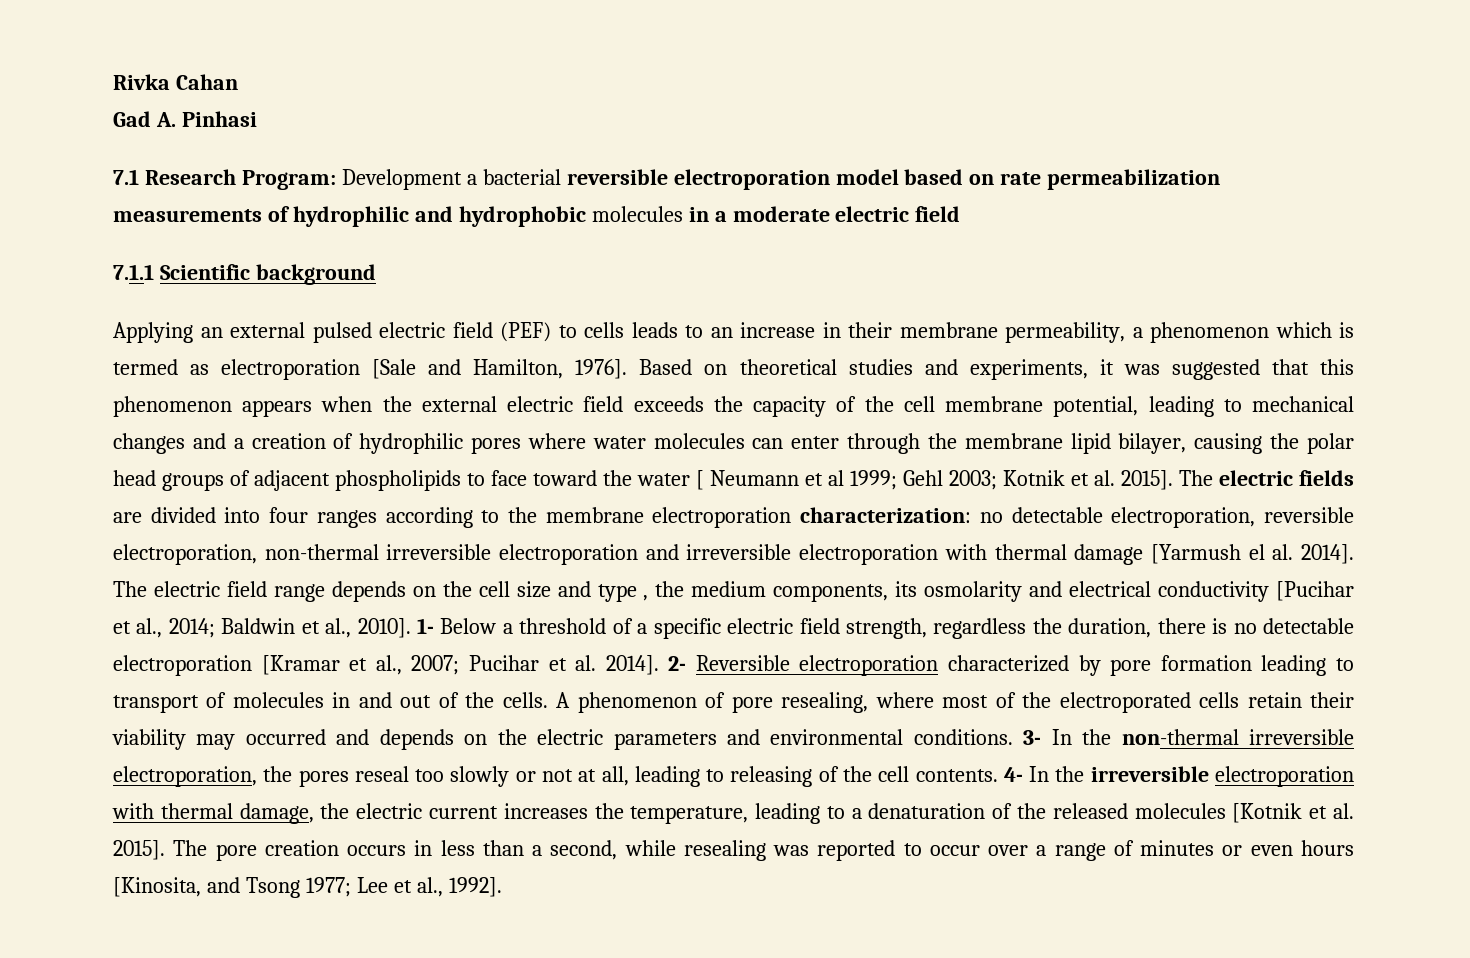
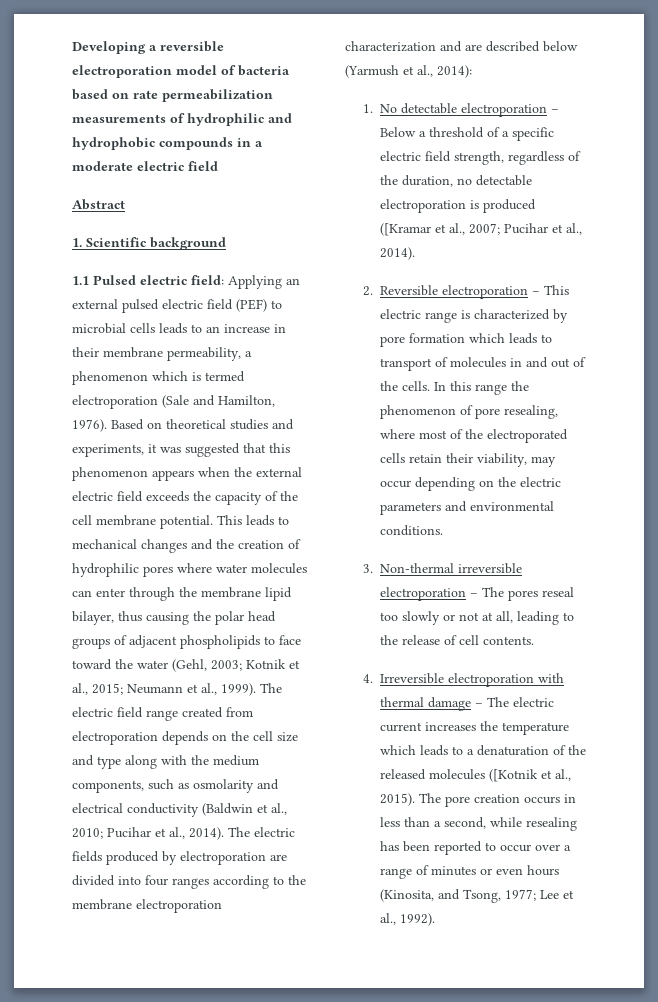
[113,74,238,90] [113,111,257,127] [113,169,561,190] Rivka Cahan // Gad A. Pinhasi // 7.1 Research Program: Development a bacterial -> [72,41,157,54] Developing a
(899, 177) none -> [221,65,290,76] of bacteria
[591,206,683,222] molecules -> [159,137,233,150] compounds
[113,264,154,280] 7.1.1 -> [72,199,125,210] [72,238,82,247] Abstract // 1.
(376, 274) none -> [72,275,224,285] 1.1 Pulsed electric field:
(577, 331) none -> [72,323,126,334] microbial
[190,359,417,380] as electroporation [Sale -> [72,395,189,409] electroporation (Sale
[575,359,628,379] 1976]. -> [72,419,107,432] 1976).
[1053,396,1214,417] potential, leading -> [160,515,274,529] potential. This leads
[233,438,244,449] a -> [216,539,234,549] the
(1187, 443) none -> [118,611,142,622] thus
[696,470,1354,490] [ Neumann et al 1999; Gehl 2003; Kotnik et al. 2015]. The electric fields -> [172,659,300,672] [72,683,282,696] [72,707,253,721] [72,731,298,745] [72,755,259,769] [72,779,279,793] [72,803,287,817] [72,827,295,840] [72,851,266,865] (Gehl, 2003; Kotnik et al., 2015; Neumann et al., 1999). The electric field range created from electroporation depends on the cell size and type along with the medium components, such as osmolarity and electrical conductivity (Baldwin et al., 2010; Pucihar et al., 2014). The electric fields produced by electroporation
[800,507,1354,528] [113,544,1354,565] [113,581,1355,602] [113,618,435,638] characterization: no detectable electroporation, reversible electroporation, non-thermal irreversible electroporation and irreversible electroporation with thermal damage [Yarmush el al. 2014]. The electric field range depends on the cell size and type , the medium components, its osmolarity and electrical conductivity [Pucihar et al., 2014; Baldwin et al., 2010]. 1- -> [345,41,578,52] [345,65,472,78] [362,103,559,117] characterization and are described below (Yarmush et al., 2014): // 1. No detectable electroporation –
(1027, 628) none -> [567,151,581,161] of
[1157,618,1228,634] there is -> (453, 181) none
[261,655,340,675] [Kramar -> [469,199,536,213] [379,223,431,236] is produced ([Kramar
[575,655,939,676] al. 2014]. 2- Reversible electroporation -> [565,223,582,235] [379,247,415,260] [362,285,569,299] [379,309,470,323] al., 2014). // 2. Reversible electroporation – This electric range is
[1261,655,1327,676] leading -> [468,333,537,344] which leads
[556,692,571,708] A -> [433,381,529,395] In this range the
[112,729,454,750] viability may occurred and depends -> [476,453,556,467] [379,477,475,491] viability, may occur depending
[1023,729,1354,745] [113,766,293,787] 3- In the non-thermal irreversible electroporation, the -> [362,563,522,574] [379,587,504,601] // 3. Non-thermal irreversible electroporation – The
[730,766,873,787] releasing of the -> [379,635,457,645] the release of
[1003,766,1355,787] [112,803,350,824] 4- In the irreversible electroporation with thermal damage, the -> [362,673,564,687] [379,697,509,711] // 4. Irreversible electroporation with thermal damage – The
[630,803,821,824] temperature, leading -> [501,722,569,735] [379,745,448,756] temperature which leads
[1232,803,1355,823] [113,840,165,860] [Kotnik et al. 2015]. -> [488,769,571,782] [379,793,415,806] ([Kotnik et al., 2015).
[773,845,810,856] was -> [379,841,430,852] has been
[113,877,300,898] [Kinosita, and Tsong -> [379,889,501,903] (Kinosita, and Tsong,
[448,877,502,897] 1992]. -> [399,913,435,926] 1992).

